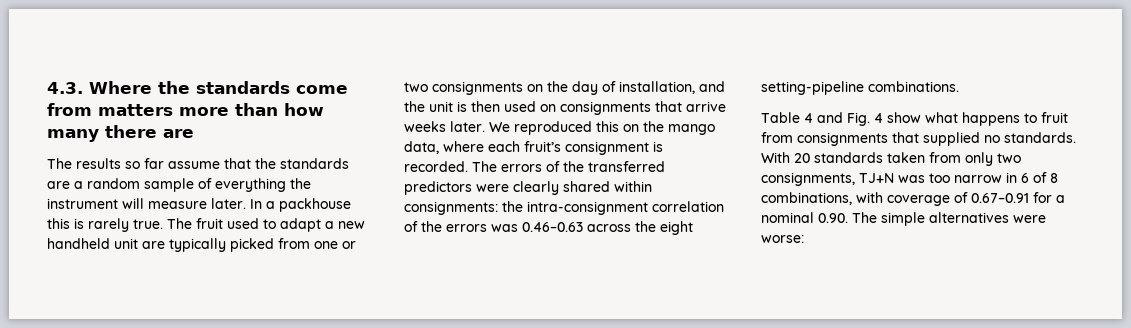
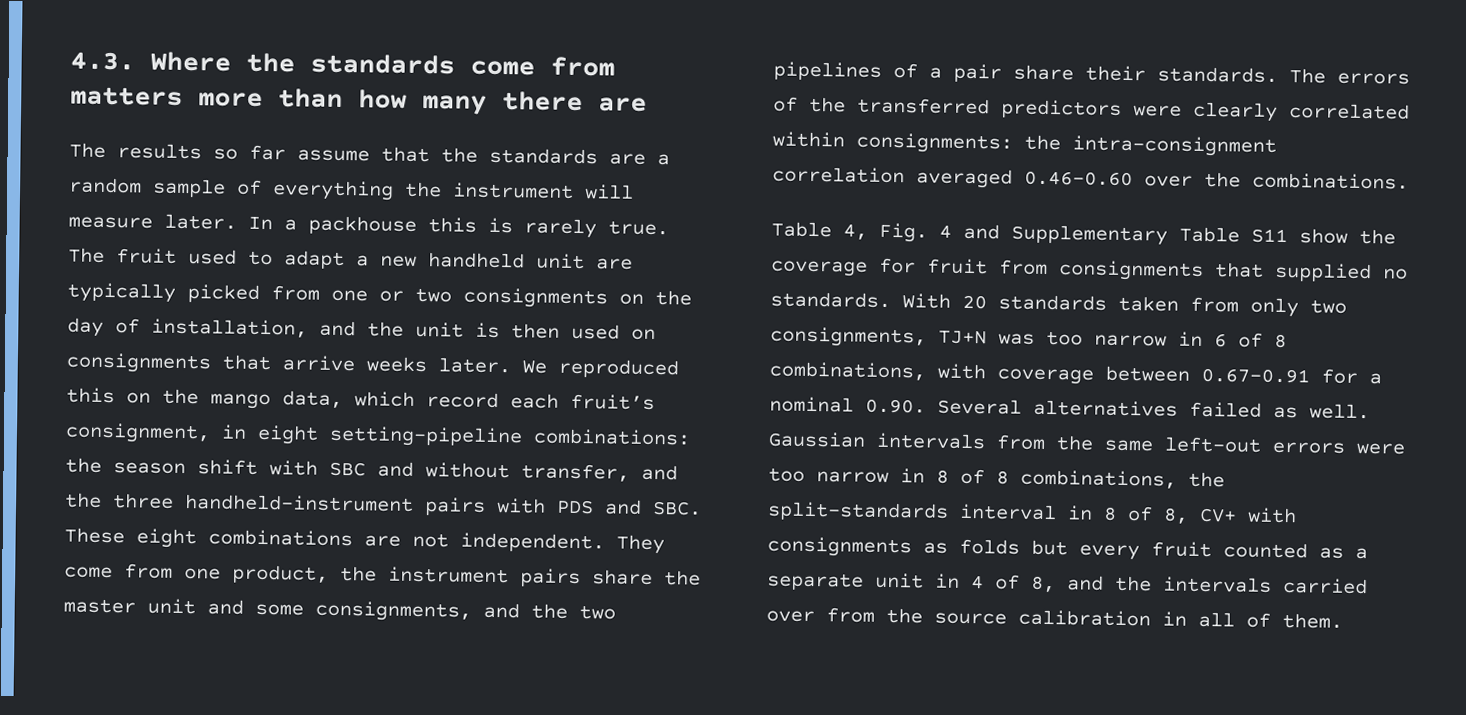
[443,141,663,155] [404,161,468,172] where each fruit’s consignment is recorded. -> [354,391,655,411] [65,422,691,448] [65,457,678,482] [65,492,702,516] [64,527,665,555] [64,563,701,588] [63,598,616,622] [773,61,1278,83] which record each fruit’s consignment, in eight setting-pipeline combinations: the season shift with SBC and without transfer, and the three handheld-instrument pairs with PDS and SBC. These eight combinations are not independent. They come from one product, the instrument pairs share the master unit and some consignments, and the two pipelines of a pair share their standards.
[563,181,610,192] shared -> [1289,103,1410,120] correlated
[404,221,693,235] [761,81,959,95] [761,112,1037,126] of the errors was 0.46–0.63 across the eight setting-pipeline combinations. // Table 4 and Fig. 4 show what happens to -> [916,168,1409,190] [771,221,1396,246] [771,257,916,277] averaged 0.46–0.60 over the combinations. // Table 4, Fig. 4 and Supplementary Table S11 show the coverage for
[954,192,968,203] of -> [1105,365,1190,382] between
[852,212,1046,226] [761,235,804,243] The simple alternatives were worse: -> [937,398,1370,420] [768,431,1405,455] [768,467,1225,489] [767,501,1297,524] [767,536,1368,561] [767,572,1368,595] [766,607,1343,629] Several alternatives failed as well. Gaussian intervals from the same left-out errors were too narrow in 8 of 8 combinations, the split-standards interval in 8 of 8, CV+ with consignments as folds but every fruit counted as a separate unit in 4 of 8, and the intervals carried over from the source calibration in all of them.

